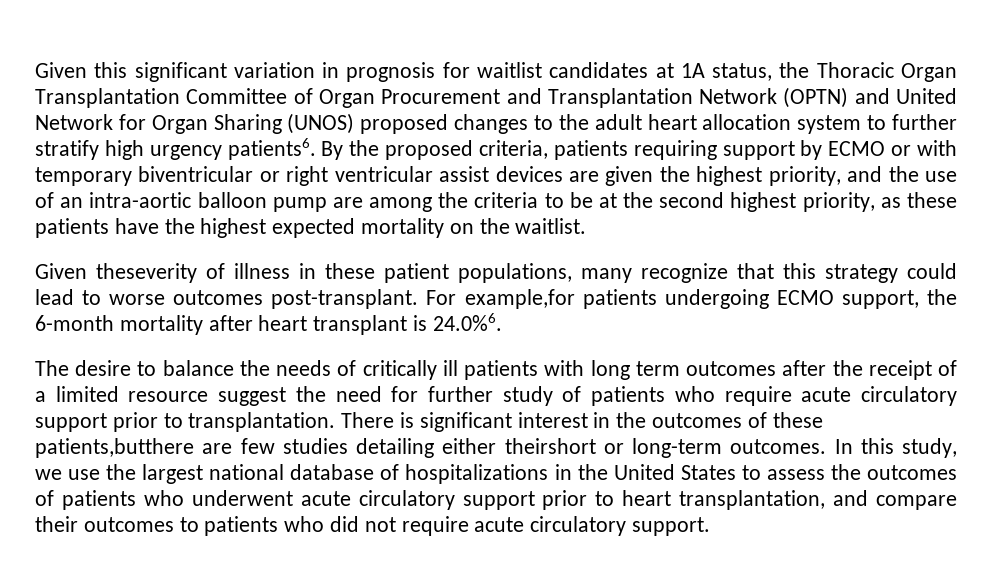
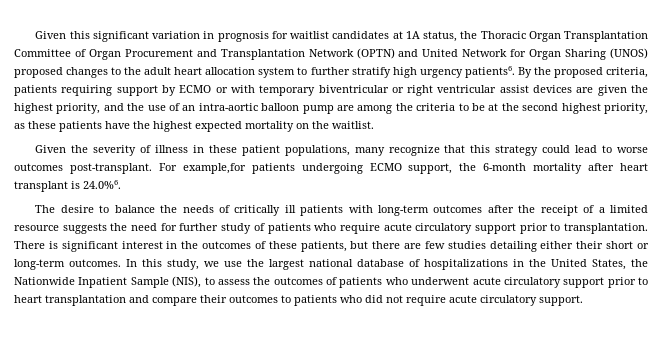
[96,263,197,283] theseverity -> [71,145,137,156] the severity
[590,360,680,380] long term -> [378,205,430,216] long-term
[218,387,287,406] suggest -> [62,223,107,234] suggests
[35,438,194,458] patients,butthere -> [300,241,401,252] patients, but there
[504,438,596,454] theirshort -> [576,241,634,249] their short
[680,465,736,480] States -> [592,259,648,270] [14,276,202,288] States, the Nationwide Inpatient Sample (NIS),
[679,490,826,510] transplantation, -> [45,295,126,306] transplantation

